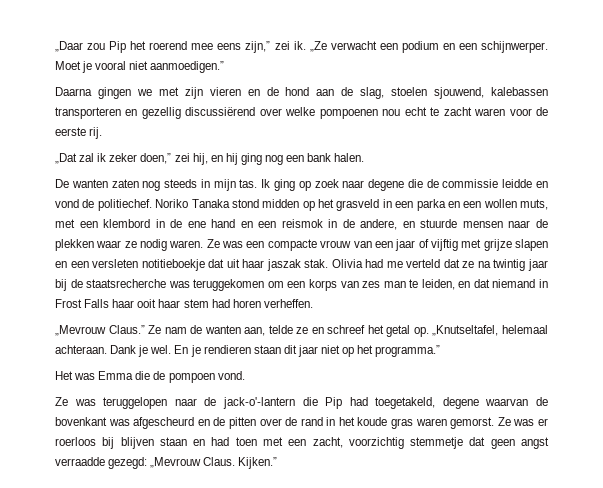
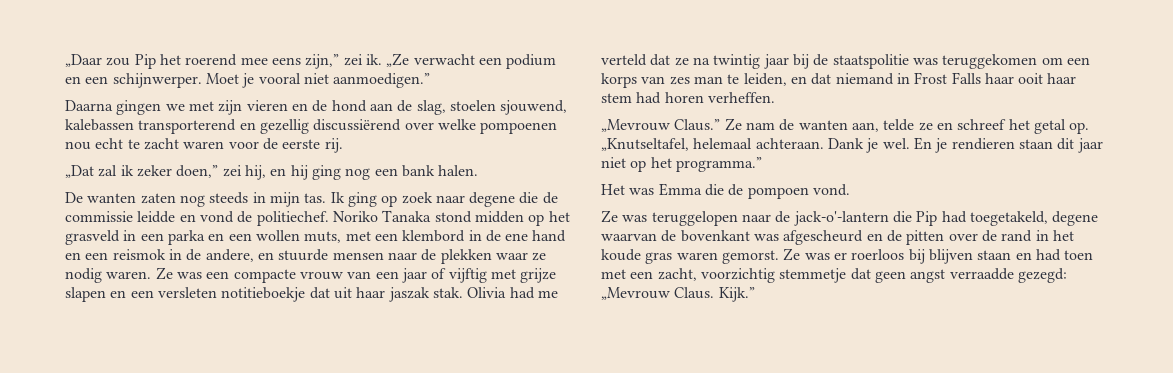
[55,107,121,119] transporteren -> [138,119,237,134] transporterend
[86,279,167,288] staatsrecherche -> [832,54,909,69] staatspolitie
[238,457,278,469] Kijken.” -> [718,287,755,302] Kijk.”

